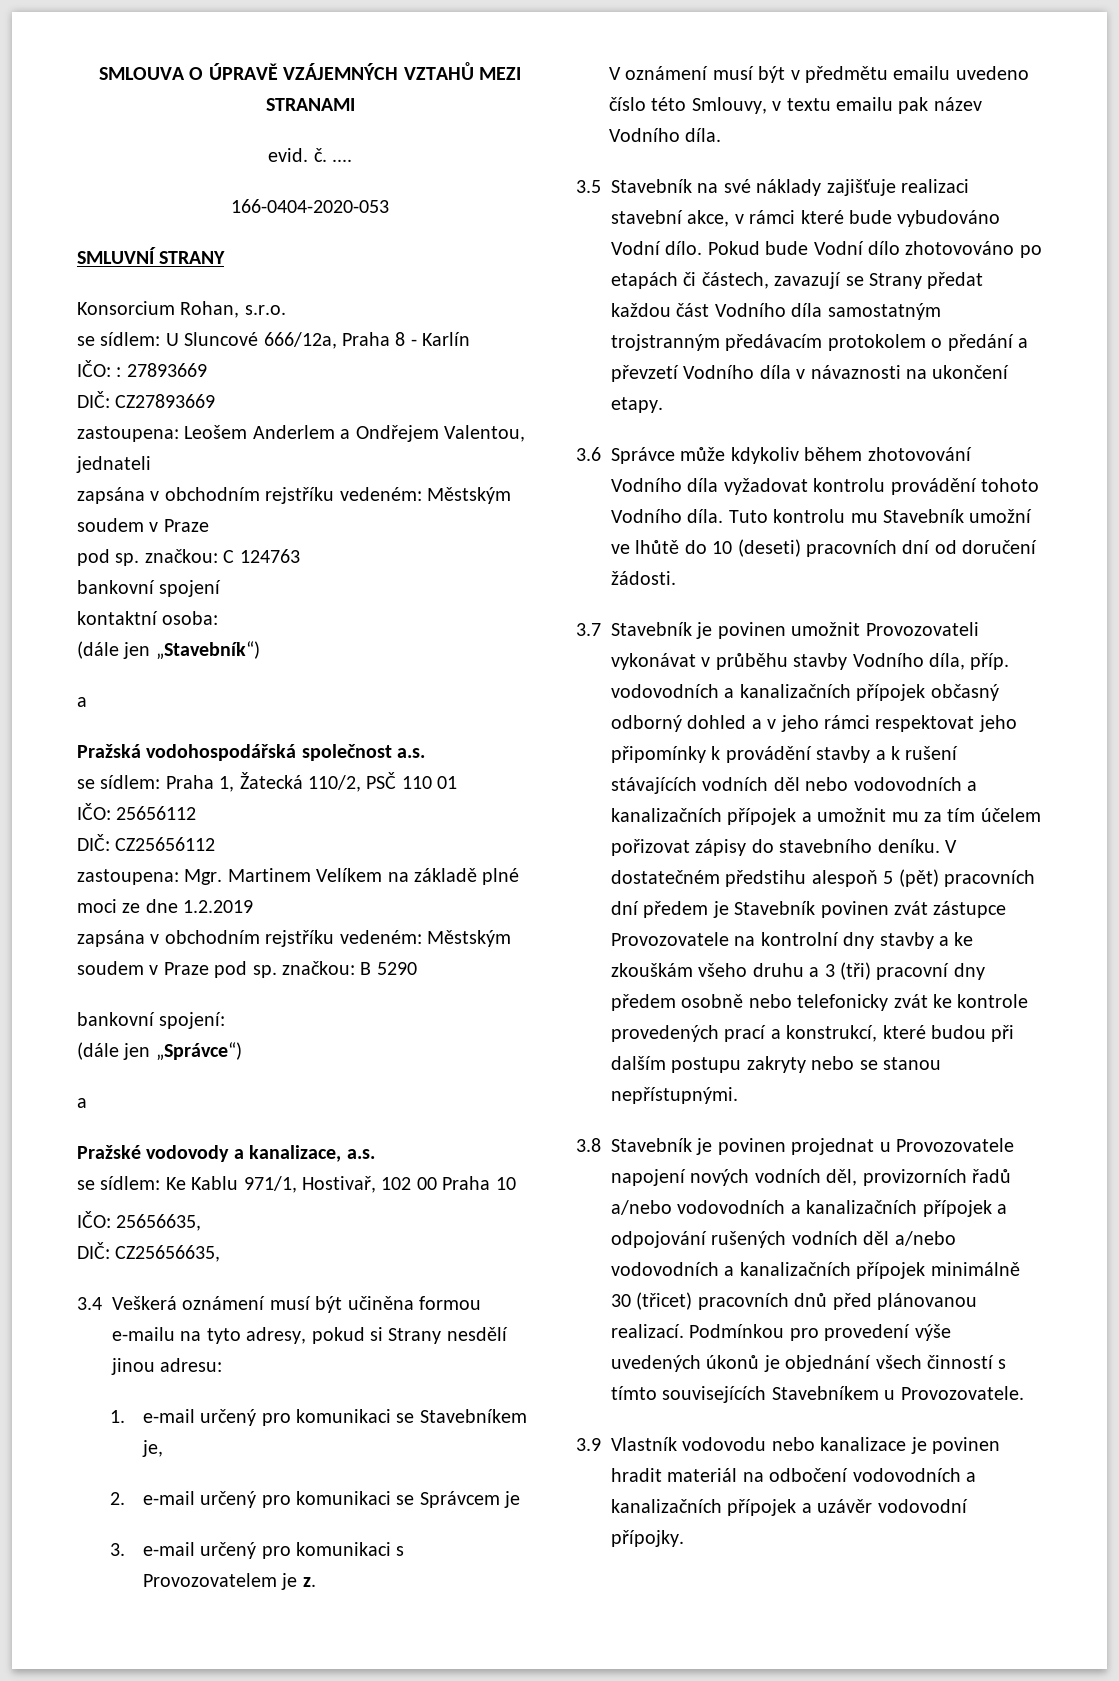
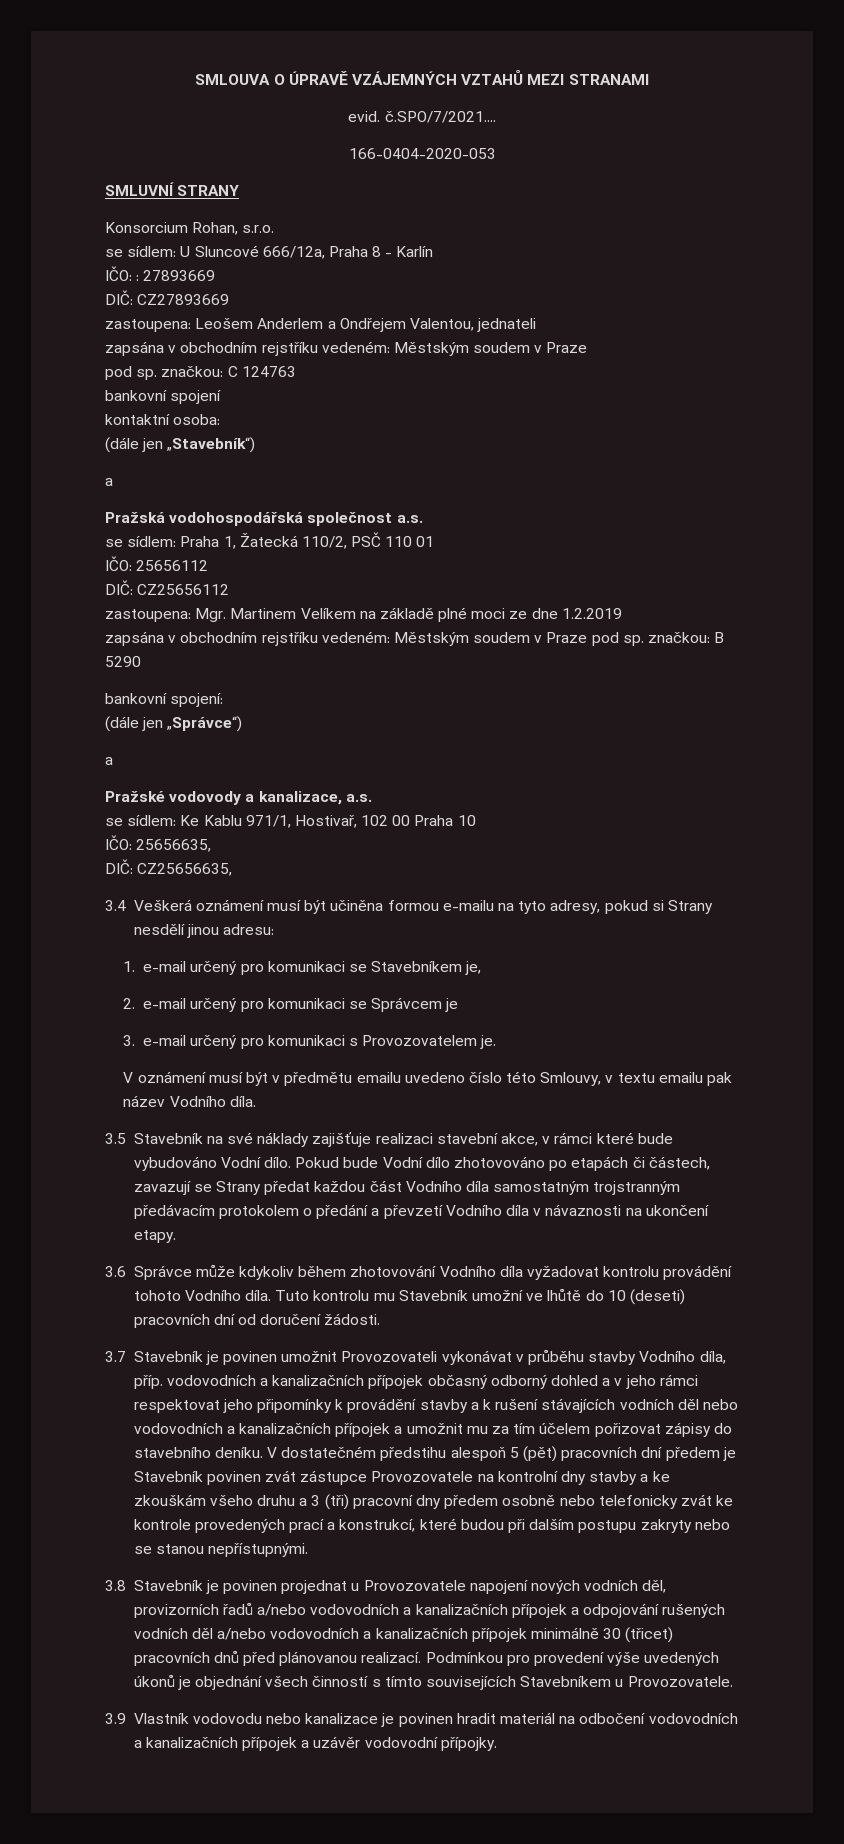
[313,148,352,162] č. .... -> [384,111,496,123] č.SPO/7/2021....
[281,1573,316,1590] je z. -> [480,1035,497,1049] je.

